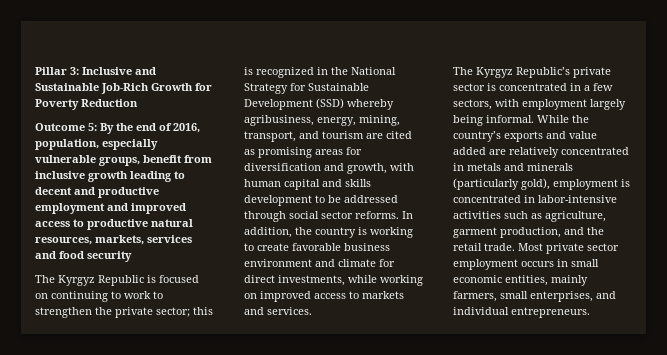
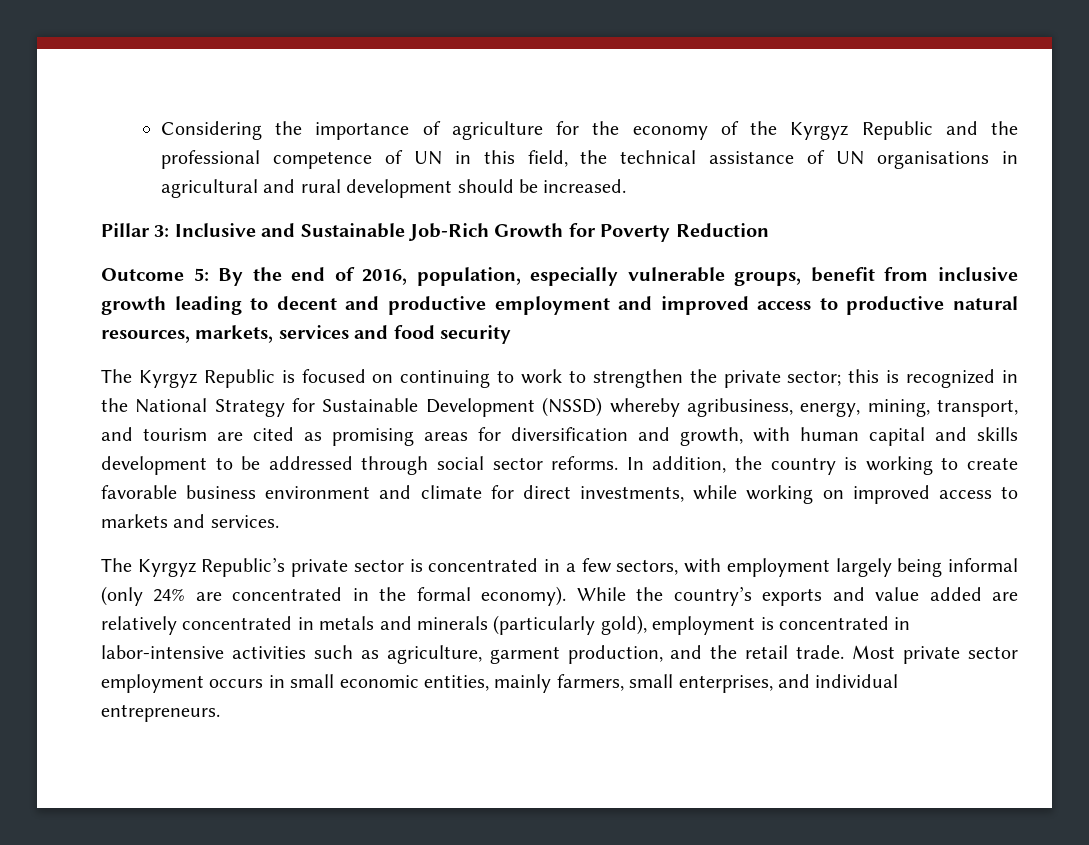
(35, 71) none -> [160,121,1018,140] [160,150,1018,169] [160,179,627,198] Considering the importance of agriculture for the economy of the Kyrgyz Republic and the professional competence of UN in this field, the technical assistance of UN organisations in agricultural and rural development should be increased. //
[316,98,344,109] (SSD) -> [542,397,603,417] (NSSD)
[486,115,534,123] informal. -> [948,558,1019,572] [101,586,567,606] informal (only 24% are concentrated in the formal economy).

